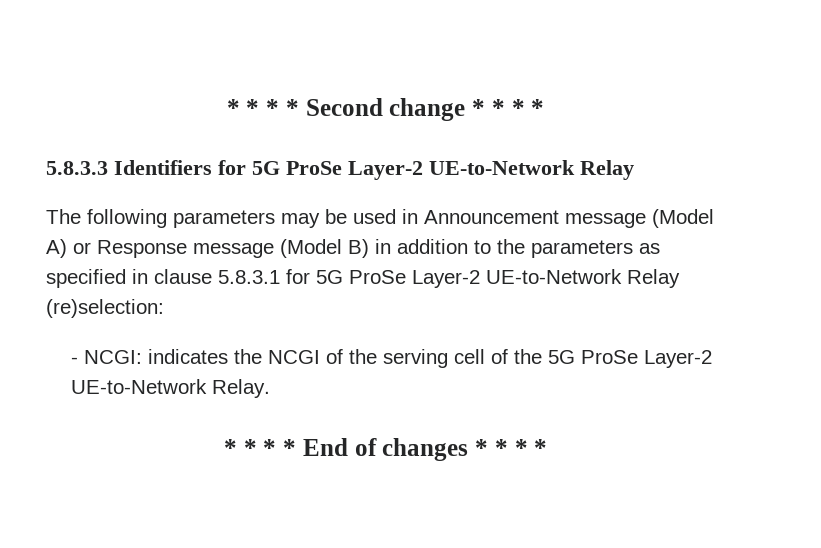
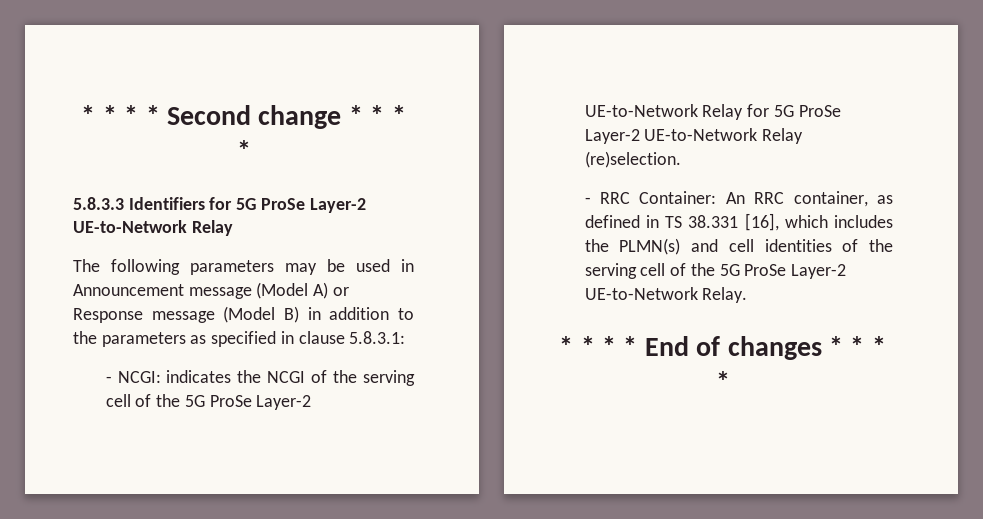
[218,269,680,288] [46,299,164,318] [70,349,320,364] 5.8.3.1 for 5G ProSe Layer-2 UE-to-Network Relay (re)selection: // - NCGI: indicates the NCGI -> [349,331,406,344] [105,370,416,386] [105,394,312,410] [584,104,841,120] [584,128,804,144] [584,151,681,168] [584,191,893,207] [584,213,893,231] [584,238,832,255] 5.8.3.1: // - NCGI: indicates the NCGI of the serving cell of the 5G ProSe Layer-2 UE-to-Network Relay for 5G ProSe Layer-2 UE-to-Network Relay (re)selection. // - RRC Container: An RRC container, as defined in TS 38.331 [16], which includes the PLMN(s) and cell identities

